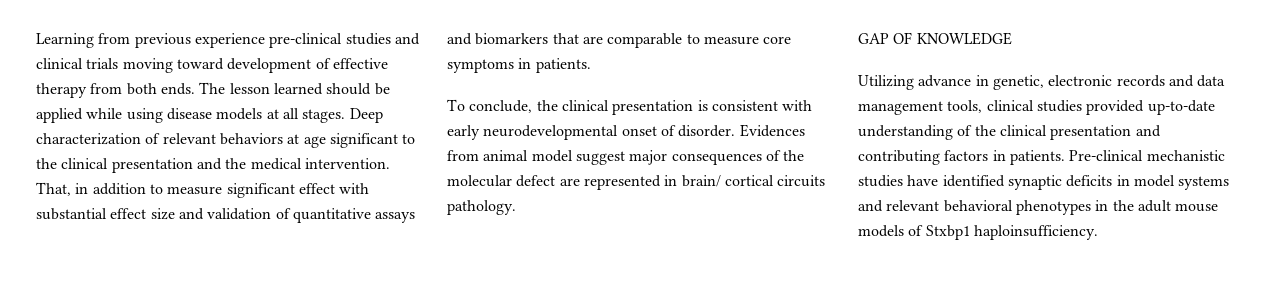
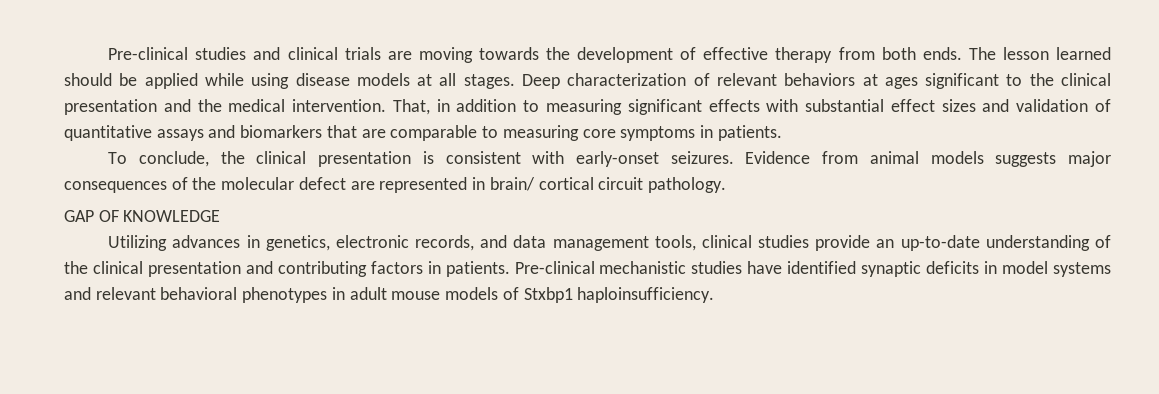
[36,33,420,48] [36,58,224,73] Learning from previous experience pre-clinical studies and clinical trials moving toward -> [108,47,571,63] Pre-clinical studies and clinical trials are moving towards the
[303,136,326,148] age -> [884,77,918,89] ages
[167,183,335,198] measure significant effect -> [546,99,760,115] measuring significant effects
[150,208,175,220] size -> [941,99,976,112] sizes
[703,36,759,45] measure -> [502,125,579,141] measuring
[447,124,805,140] [447,150,625,165] early neurodevelopmental onset of disorder. Evidences from animal model suggest -> [575,151,1057,167] early-onset seizures. Evidence from animal models suggests
[777,175,826,187] circuits -> [598,177,644,190] circuit
[918,75,1165,90] advance in genetic, electronic records -> [172,235,475,251] advances in genetics, electronic records,
[1086,100,1145,115] provided -> [815,235,895,251] provide an
[1112,200,1134,211] the -> (345, 293) none

